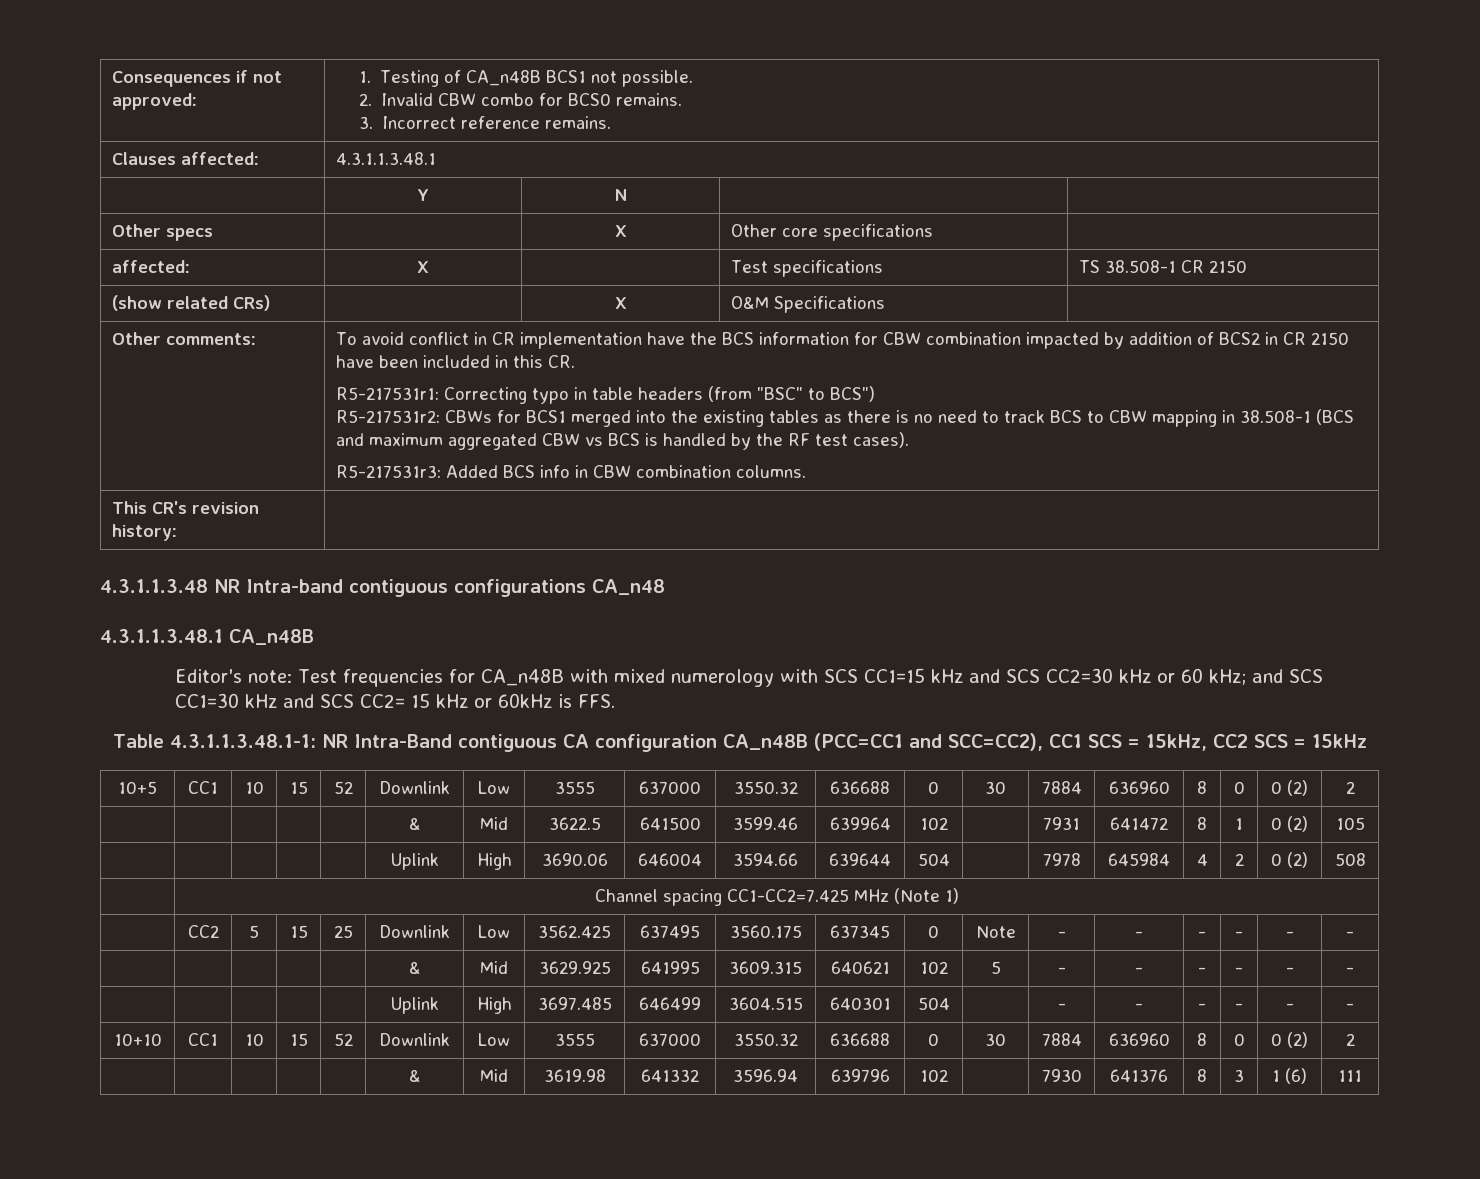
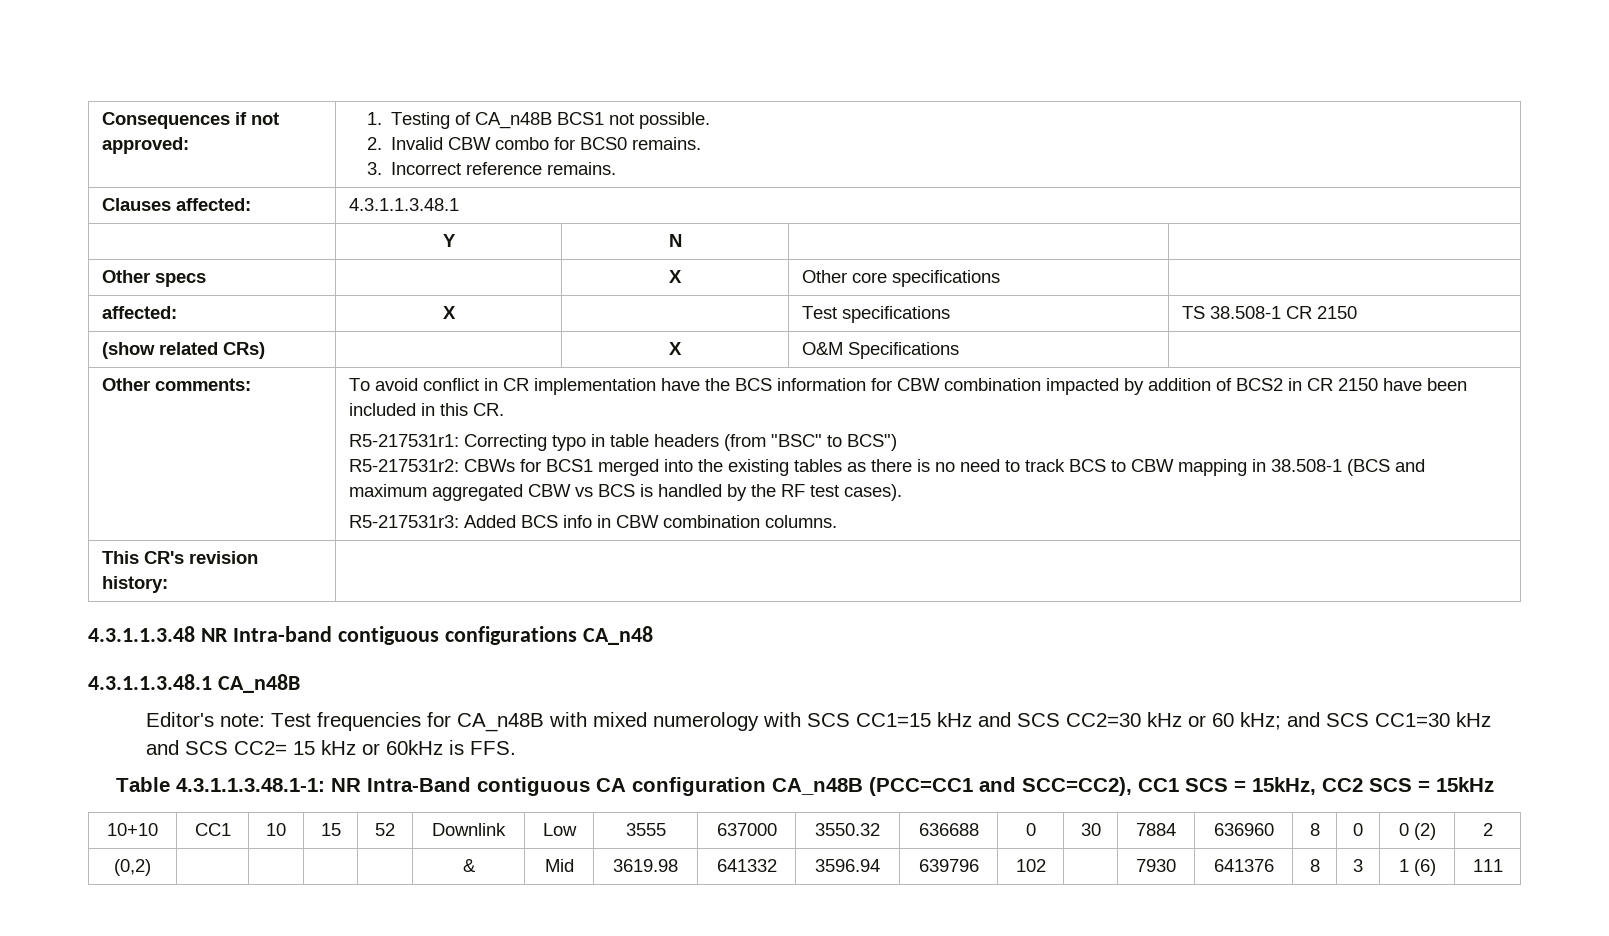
[118,781,157,794] [188,781,218,794] [244,781,264,794] [289,781,308,794] [333,781,353,794] [379,781,450,794] [478,781,510,794] [554,781,595,794] [639,781,701,794] [733,781,798,794] [830,781,890,794] [928,781,939,794] [985,781,1006,794] [1041,781,1082,794] [1108,781,1170,794] [1197,781,1207,794] [1233,781,1245,794] [1271,780,1308,796] [1345,781,1355,794] [408,817,421,830] [480,817,508,830] [548,817,601,830] [639,817,701,830] [733,817,798,830] [829,817,891,830] [919,817,948,830] [1043,817,1080,830] [1110,817,1168,830] [1197,817,1207,830] [1235,818,1243,830] [1271,816,1308,832] [1335,817,1365,830] [390,853,439,870] [476,853,512,870] [541,853,608,866] [638,853,702,866] [733,853,798,866] [829,853,891,866] [917,853,950,866] [1042,853,1081,866] [1108,853,1170,866] [1196,854,1208,866] [1234,853,1244,866] [1271,852,1308,868] [1334,853,1366,866] [594,888,959,906] [187,925,219,938] [249,925,259,938] [289,925,308,938] [333,925,353,938] [379,925,450,938] [478,925,510,938] [538,925,611,938] [640,925,700,938] [729,925,802,938] [830,925,890,938] [928,925,939,938] [975,926,1016,938] [1057,931,1066,938] [1135,931,1143,938] [1198,931,1206,938] [1235,931,1243,938] [1285,931,1294,938] [1346,931,1354,938] [408,961,421,974] [480,961,508,974] [538,961,611,974] [640,961,700,974] [729,961,802,974] [830,961,890,974] [919,961,948,974] [990,961,1001,974] [1057,967,1066,974] [1135,967,1143,974] [1198,967,1206,974] [1235,967,1243,974] [1285,967,1294,974] [1346,967,1354,974] [390,997,439,1014] [476,997,512,1014] [537,997,612,1010] [639,997,701,1010] [728,997,803,1010] [829,997,891,1010] [917,997,950,1010] [1057,1003,1066,1010] [1135,1003,1143,1010] [1198,1003,1206,1010] [1235,1003,1243,1010] [1285,1003,1294,1010] [1346,1003,1354,1010] // 10+5 | CC1 | 10 | 15 | 52 | Downlink | Low | 3555 | 637000 | 3550.32 | 636688 | 0 | 30 | 7884 | 636960 | 8 | 0 | 0 (2) | 2 // | | | | | & | Mid | 3622.5 | 641500 | 3599.46 | 639964 | 102 | | 7931 | 641472 | 8 | 1 | 0 (2) | 105 // | | | | | Uplink | High | 3690.06 | 646004 | 3594.66 | 639644 | 504 | | 7978 | 645984 | 4 | 2 | 0 (2) | 508 // | Channel spacing CC1-CC2=7.425 MHz (Note 1) // | CC2 | 5 | 15 | 25 | Downlink | Low | 3562.425 | 637495 | 3560.175 | 637345 | 0 | Note | - | - | - | - | - | - // | | | | | & | Mid | 3629.925 | 641995 | 3609.315 | 640621 | 102 | 5 | - | - | - | - | - | - // | | | | | Uplink | High | 3697.485 | 646499 | 3604.515 | 640301 | 504 | | - | - | - | - | - | - -> (1494, 784) none
(1355, 1039) none -> [114,859,151,876] (0,2)

